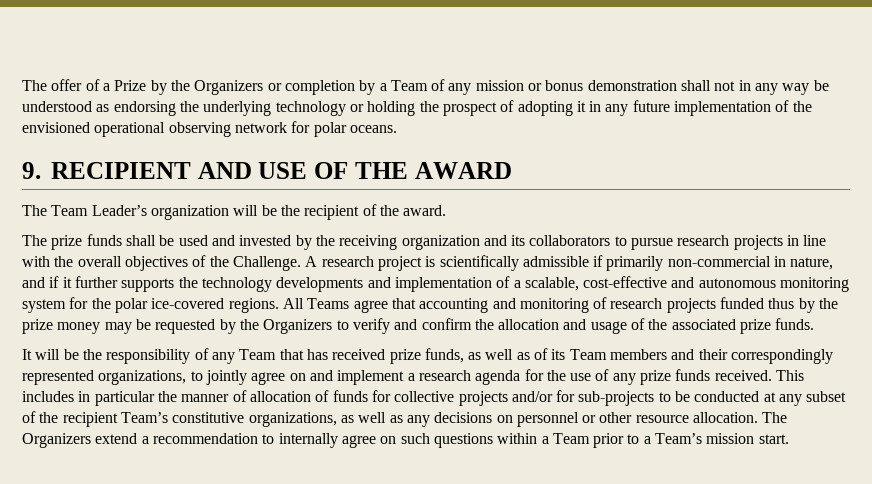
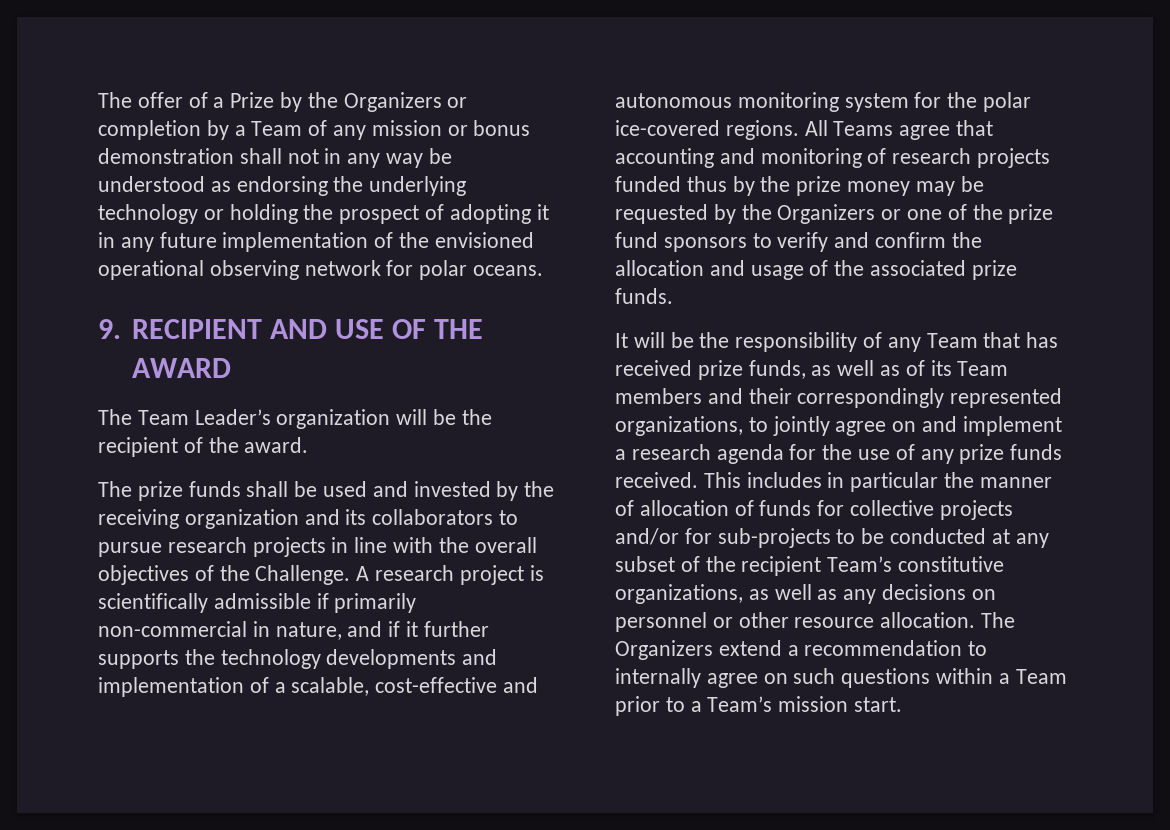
(333, 326) none -> [881,204,1054,224] [615,232,747,252] or one of the prize fund sponsors

